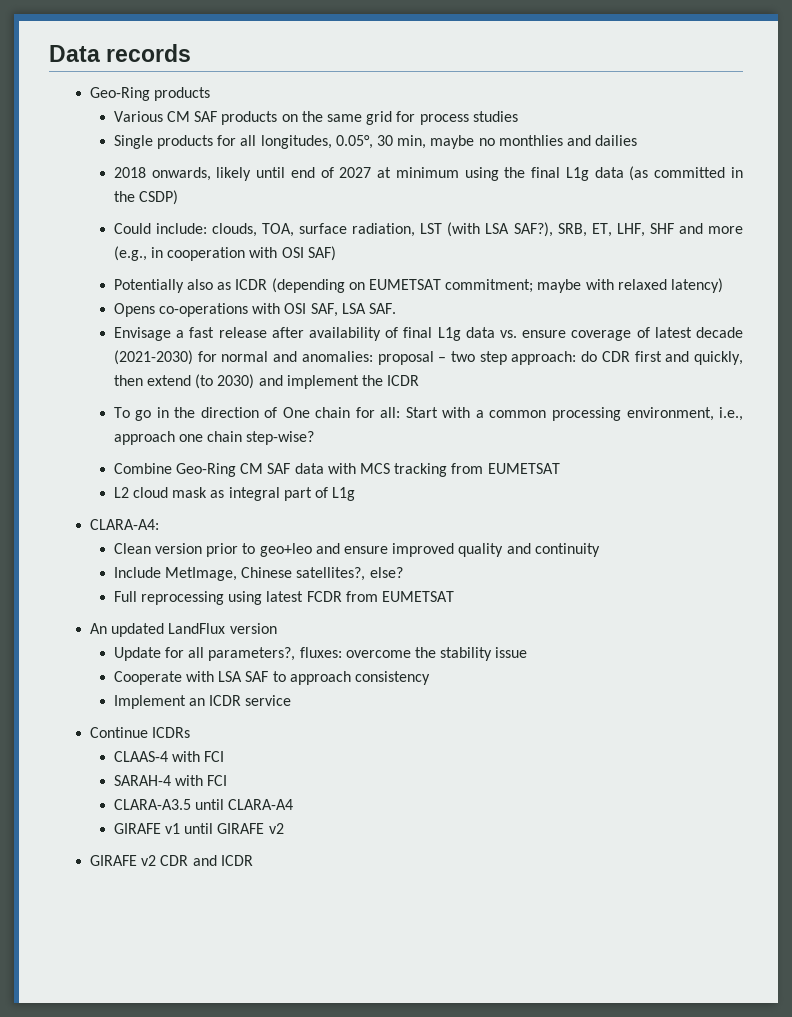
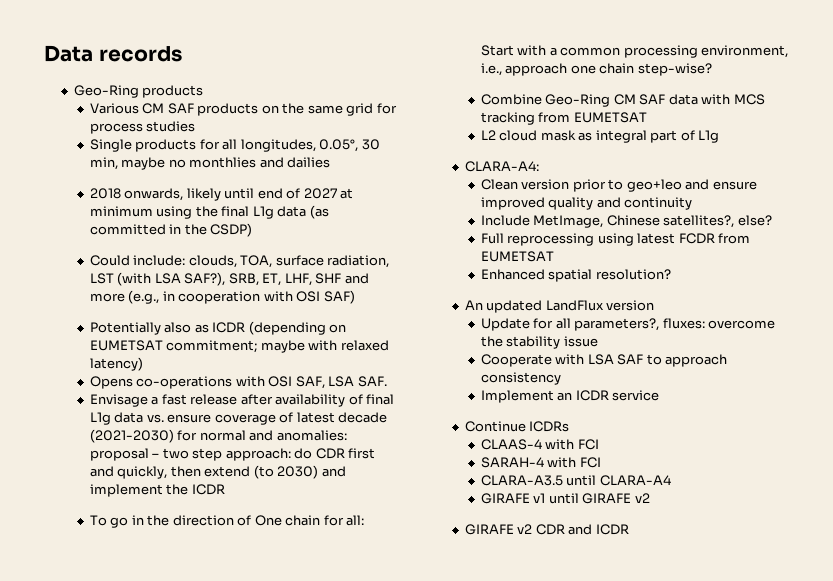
(455, 596) none -> [480,269,671,282] // Enhanced spatial resolution?

